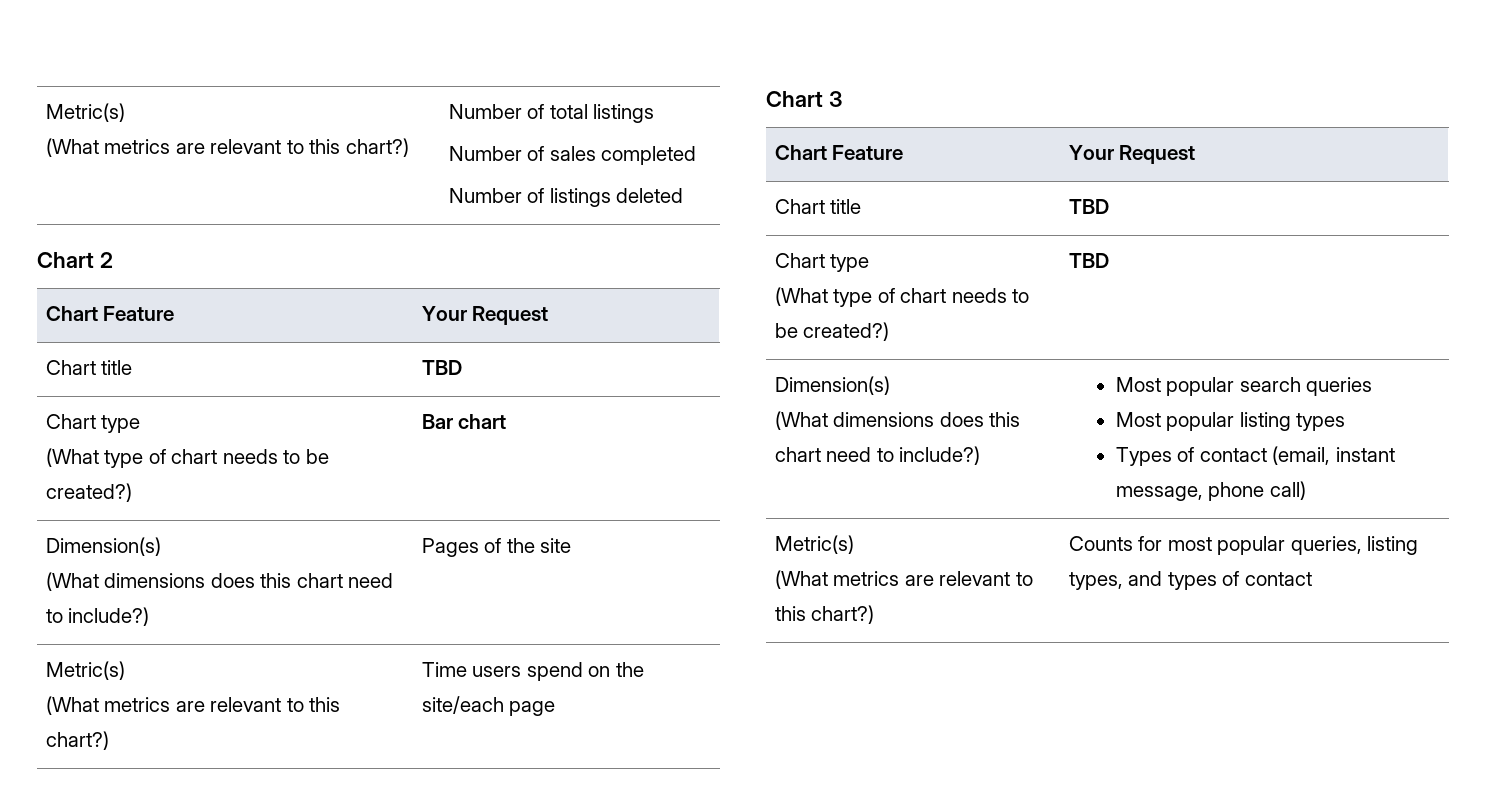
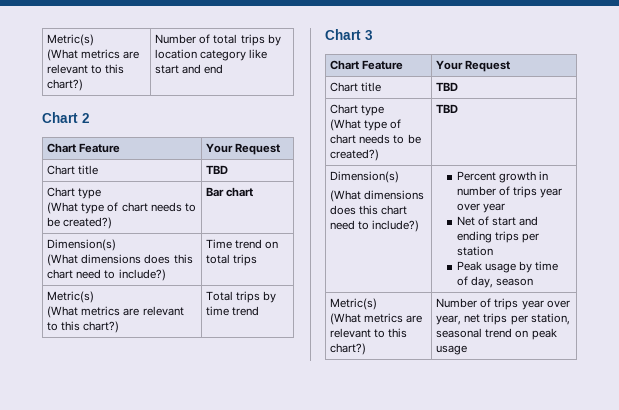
[593,104,655,123] [448,146,697,165] [448,188,684,207] listings // Number of sales completed // Number of listings deleted -> [240,34,281,46] [155,49,268,61] [155,64,224,74] trips by location category like start and end
[421,538,572,557] [45,661,125,680] [45,696,341,715] [45,731,109,750] [421,662,644,681] [421,696,556,716] Pages of the site // Metric(s) // (What metrics are relevant to this chart?) | Time users spend on the site/each page -> [206,239,279,249] [206,254,258,266] [47,291,95,303] [47,306,184,318] [47,321,120,333] [206,291,277,303] [206,306,260,316] Time trend on total trips // Metric(s) // (What metrics are relevant to this chart?) | Total trips by time trend
[1115,377,1373,396] [1115,412,1346,431] [1115,446,1395,466] [1115,481,1306,501] [774,535,854,554] [774,570,1033,589] [774,605,875,624] [1068,536,1419,555] [1068,571,1312,590] Most popular search queries // Most popular listing types // Types of contact (email, instant message, phone call) // Metric(s) // (What metrics are relevant to this chart?) | Counts for most popular queries, listing types, and types of contact -> [456,171,549,183] [456,186,563,198] [456,203,506,213] [456,216,539,226] [456,231,540,243] [456,246,493,256] [456,261,559,273] [456,276,534,288] [330,298,378,310] [330,313,423,325] [330,328,408,338] [330,343,367,355] [436,298,570,310] [436,313,570,325] [436,328,557,340] [436,345,468,355] Percent growth in number of trips year over year // Net of start and ending trips per station // Peak usage by time of day, season // Metric(s) // (What metrics are relevant to this chart?) | Number of trips year over year, net trips per station, seasonal trend on peak usage

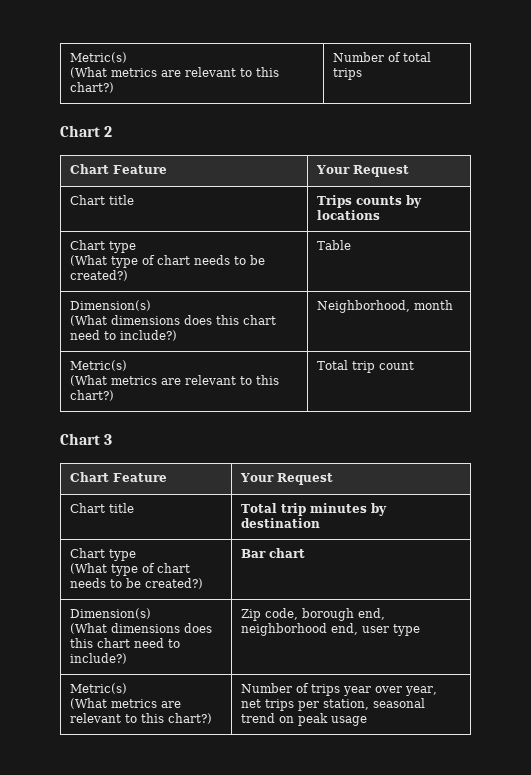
[267,34,281,46] [155,49,268,61] [155,64,224,74] by location category like start and end -> (363, 74) none
[206,165,229,174] TBD -> [317,195,423,208] [317,210,381,220] [70,240,137,253] [70,255,266,268] [70,270,129,281] [317,240,352,250] [70,300,152,311] [70,315,277,326] [70,330,178,341] [317,300,454,313] [70,360,128,371] [70,375,280,386] [70,390,115,401] [317,360,415,373] [60,433,113,445] [70,472,168,482] [240,473,334,485] [70,503,135,513] [241,503,388,516] [241,518,321,528] Trips counts by locations // Chart type // (What type of chart needs to be created?) | Table // Dimension(s) // (What dimensions does this chart need to include?) | Neighborhood, month // Metric(s) // (What metrics are relevant to this chart?) | Total trip count // Chart 3 // Chart Feature | Your Request // Chart title | Total trip minutes by destination
[206,239,279,249] [206,254,258,266] [47,291,95,303] [47,306,184,318] [47,321,120,333] [206,291,277,303] [206,306,260,316] [325,29,373,40] [330,60,404,70] [436,60,511,72] [330,82,382,92] [436,82,459,91] [330,104,385,116] [330,119,402,131] [330,134,421,144] [330,149,380,161] [436,104,459,113] [330,171,400,183] [330,190,425,202] [330,205,408,215] [330,220,420,232] [456,171,549,183] [456,186,563,198] [456,203,506,213] [456,216,539,226] [456,231,540,243] [456,246,493,256] [456,261,559,273] [456,276,534,288] Time trend on total trips // Metric(s) // (What metrics are relevant to this chart?) | Total trips by time trend // Chart 3 // Chart Feature | Your Request // Chart title | TBD // Chart type // (What type of chart needs to be created?) | TBD // Dimension(s) // (What dimensions does this chart need to include?) | Percent growth in number of trips year over year // Net of start and ending trips per station // Peak usage by time of day, season -> [241,608,386,621] [241,623,421,636] Zip code, borough end, neighborhood end, user type

